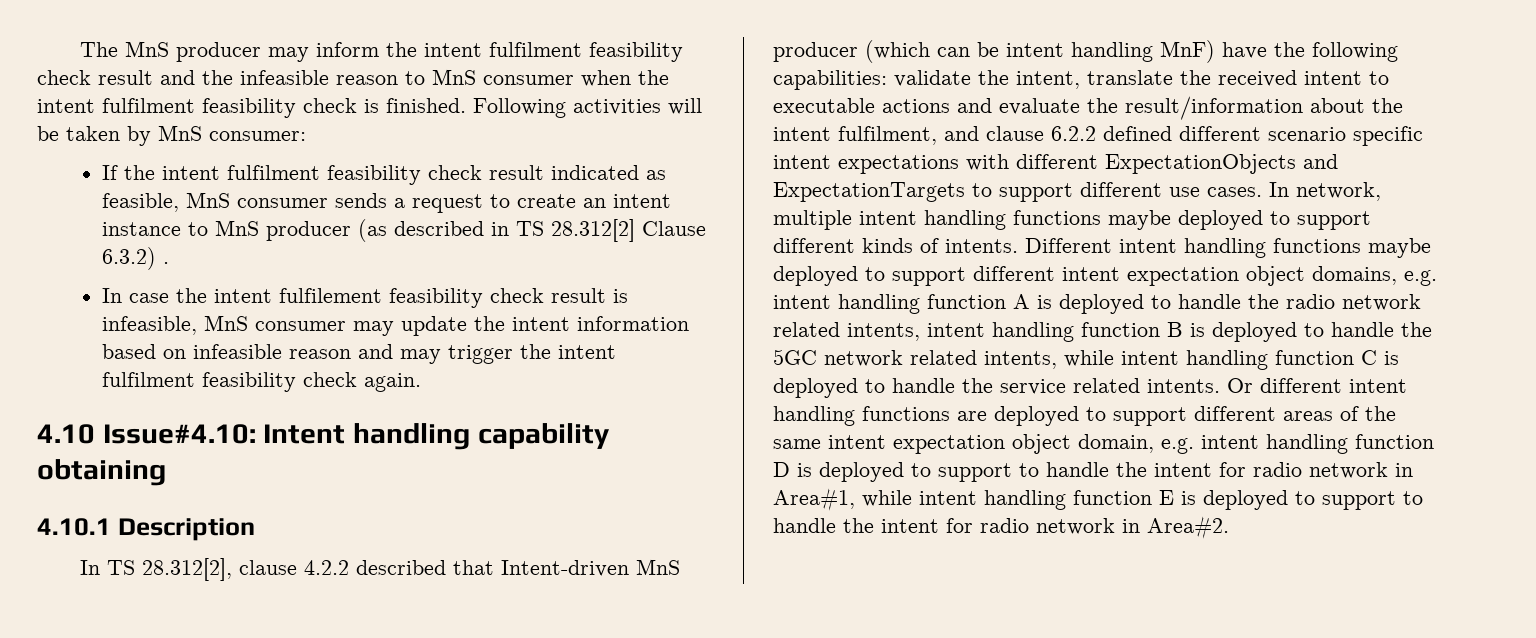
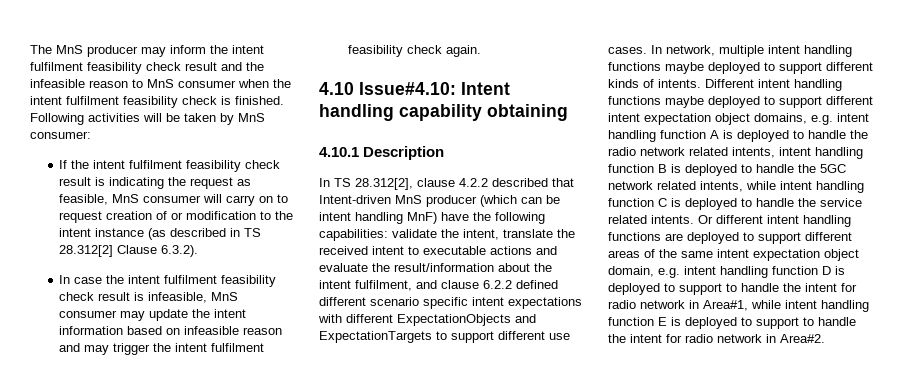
[551,165,667,180] [102,192,672,213] [102,220,352,241] indicated as feasible, MnS consumer sends a request to create an intent instance to MnS producer -> [95,177,252,189] [59,194,289,206] [59,211,294,223] [59,228,145,237] is indicating the request as feasible, MnS consumer will carry on to request creation of or modification to the intent instance
[102,247,170,270] 6.3.2) . -> [161,245,199,257] 6.3.2).
[279,288,383,303] fulfilement -> [164,275,218,284] fulfilment

